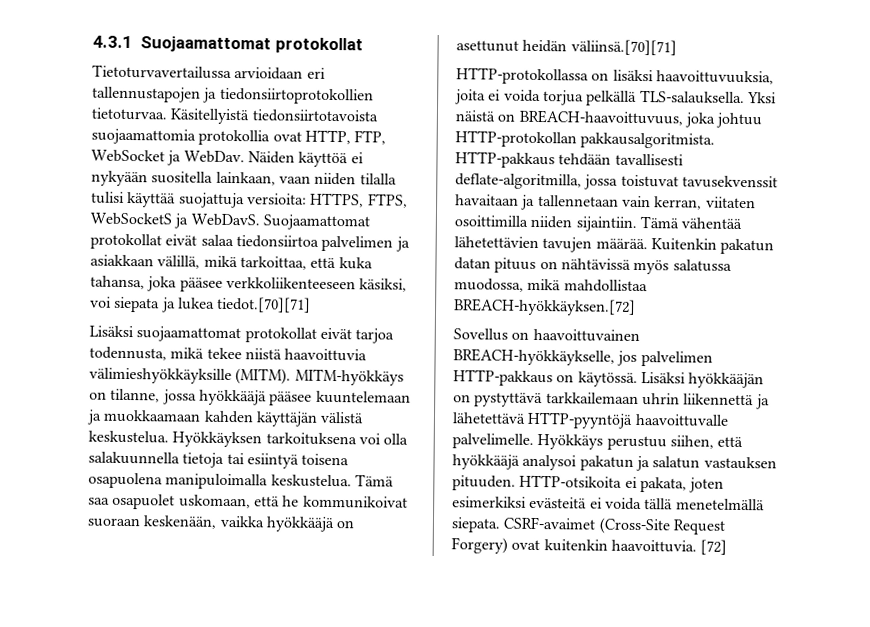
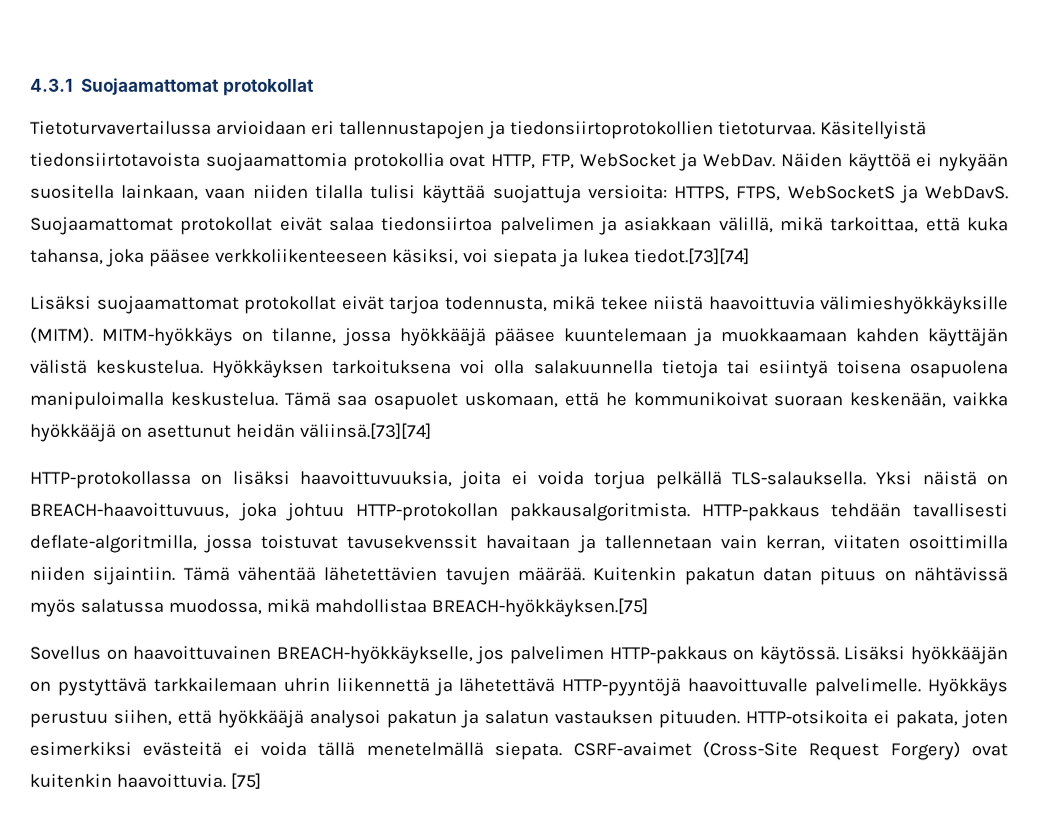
[217,296,312,313] tiedot.[70][71] -> [633,248,750,265] tiedot.[73][74]
[570,39,677,56] väliinsä.[70][71] -> [298,422,431,439] väliinsä.[73][74]
[453,298,636,316] BREACH-hyökkäyksen.[72] -> [430,597,648,618] BREACH-hyökkäyksen.[75]
[700,539,728,555] [72] -> [229,772,261,789] [75]

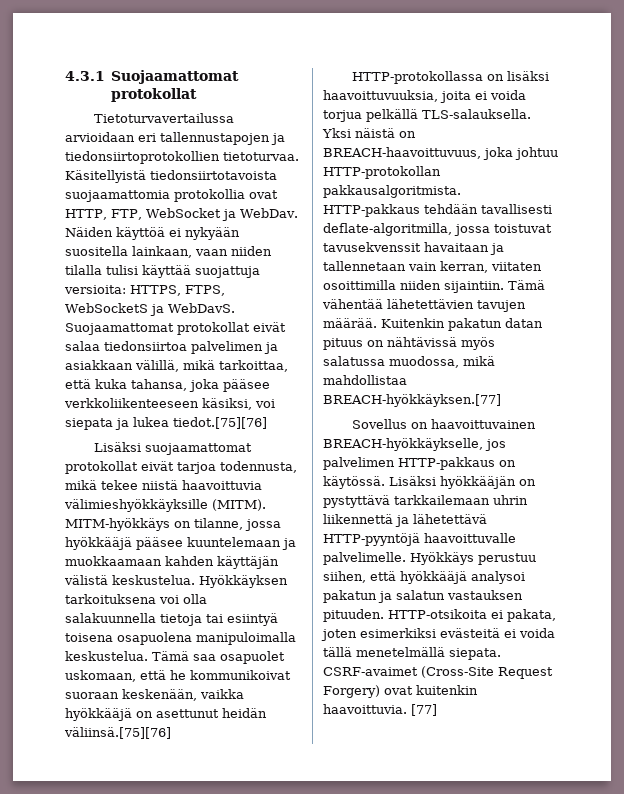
[633,248,750,265] tiedot.[73][74] -> [173,417,267,429] tiedot.[75][76]
[298,422,431,439] väliinsä.[73][74] -> [64,727,171,739] väliinsä.[75][76]
[430,597,648,618] BREACH-hyökkäyksen.[75] -> [323,394,501,407] BREACH-hyökkäyksen.[77]
[229,772,261,789] [75] -> [411,704,437,716] [77]

